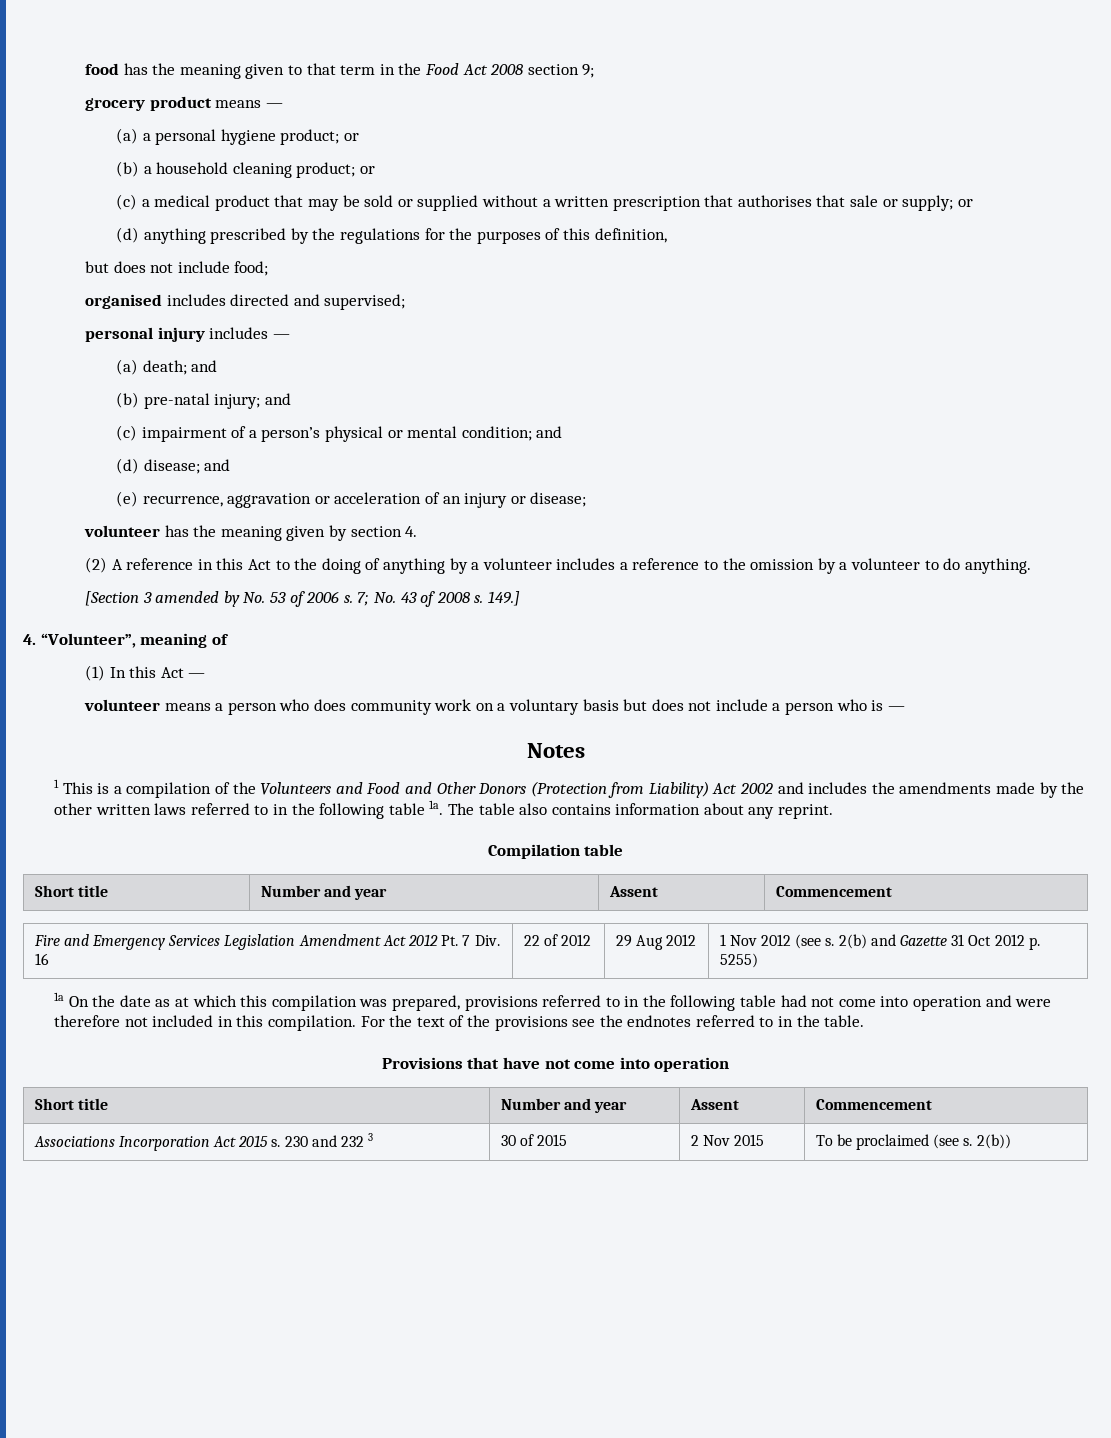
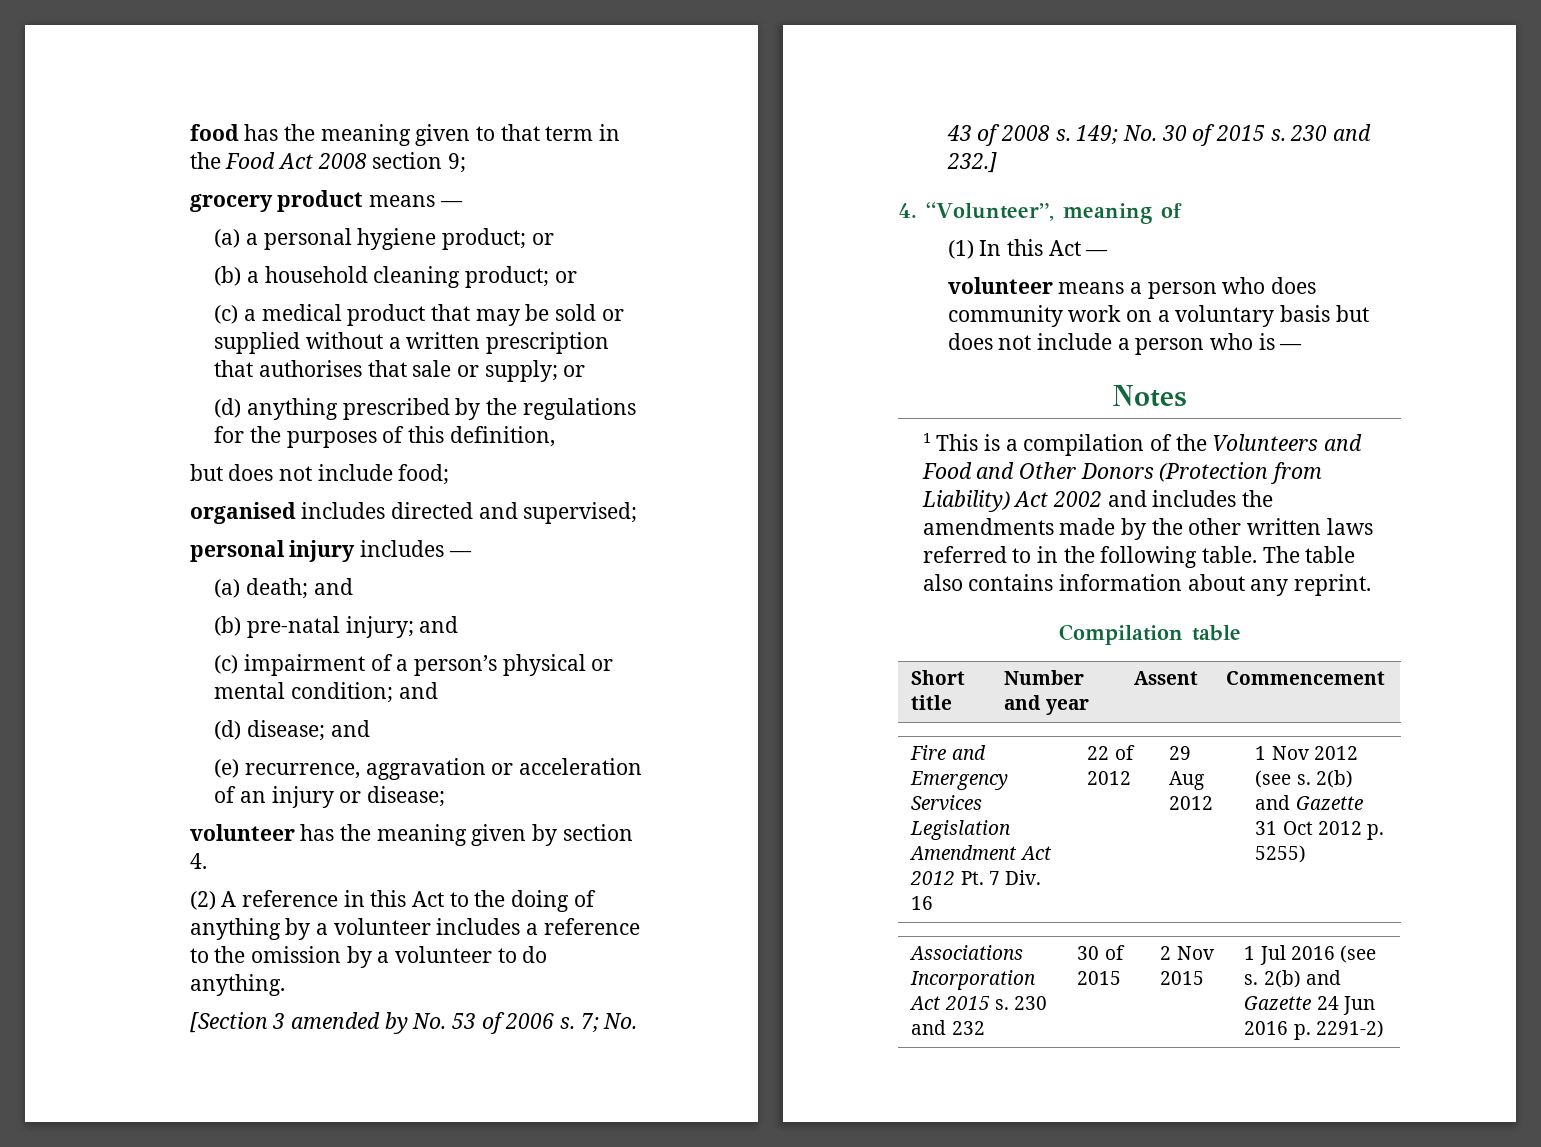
[487,591,520,606] 149.] -> [1076,124,1371,146] [946,152,997,173] 149; No. 30 of 2015 s. 230 and 232.]
[388,800,444,815] table 1a. -> [1202,546,1258,563] table.
[54,992,1052,1011] [54,1015,865,1031] [381,1057,730,1072] [34,1098,108,1110] [500,1098,628,1113] [689,1099,739,1110] [815,1099,932,1110] // 1a On the date as at which this compilation was prepared, provisions referred to in the following table had not come into operation and were therefore not included in this compilation. For the text of the provisions see the endnotes referred to in the table. // Provisions that have not come into operation // Short title | Number and year | Assent | Commencement -> (1307, 854) none
[368,1133,374,1141] 3 -> (985, 1028) none
[815,1134,1011,1150] To be proclaimed (see s. 2(b)) -> [1244,945,1376,965] [1244,970,1341,988] [1244,996,1375,1015] [1244,1020,1384,1040] 1 Jul 2016 (see s. 2(b) and Gazette 24 Jun 2016 p. 2291-2)

